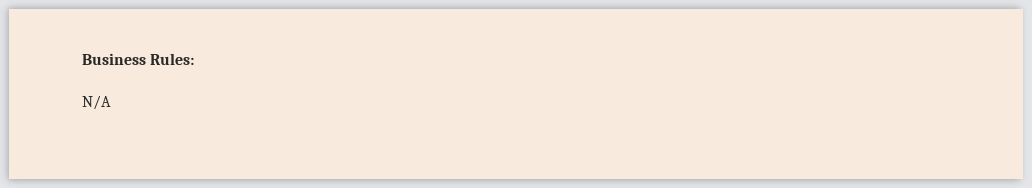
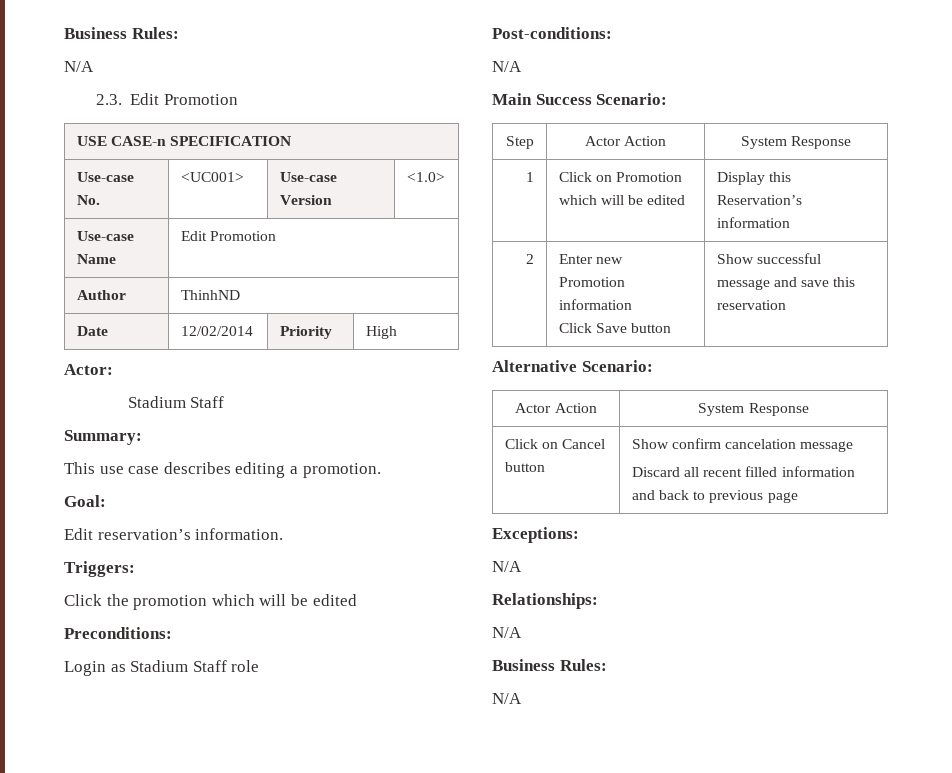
[82,53,195,65] [82,95,111,110] Business Rules: // N/A -> [64,27,179,39] [64,61,94,72] [95,93,238,105] [76,136,292,146] [76,172,134,182] [76,195,100,205] [180,172,244,182] [279,172,337,182] [279,195,332,205] [406,172,445,182] [76,231,134,241] [76,254,116,264] [180,231,277,241] [76,290,126,300] [180,290,240,300] [76,326,108,336] [180,326,253,336] [279,326,332,339] [365,326,397,339] [64,364,113,375] [127,396,225,408] [64,430,142,445] [64,462,381,478] [64,495,106,507] [64,528,284,540] [64,561,135,577] [64,594,357,610] [64,627,172,639] [64,660,260,676] [492,27,612,39] [492,61,522,72] [492,93,668,105] [505,136,534,149] [584,136,667,146] [740,136,852,149] [526,172,535,182] [558,172,683,182] [558,195,686,205] [716,172,792,185] [716,195,802,205] [716,217,790,228] [526,254,535,264] [558,254,624,264] [558,277,625,287] [558,299,632,310] [558,323,672,333] [716,253,822,264] [716,277,856,290] [716,300,786,310] [492,360,653,372] [515,403,597,413] [698,403,809,416] [504,439,606,449] [504,462,545,472] [631,438,854,452] [631,466,855,477] [631,490,798,503] [492,527,579,543] [492,561,522,572] [492,593,598,609] [492,627,522,638] [492,659,607,671] [492,693,522,704] Business Rules: // N/A // 2.3. Edit Promotion // USE CASE-n SPECIFICATION // Use-case No. | <UC001> | Use-case Version | <1.0> // Use-case Name | Edit Promotion // Author | ThinhND // Date | 12/02/2014 | Priority | High // Actor: // Stadium Staff // Summary: // This use case describes editing a promotion. // Goal: // Edit reservation’s information. // Triggers: // Click the promotion which will be edited // Preconditions: // Login as Stadium Staff role // Post-conditions: // N/A // Main Success Scenario: // Step | Actor Action | System Response // 1 | Click on Promotion which will be edited | Display this Reservation’s information // 2 | Enter new Promotion information // Click Save button | Show successful message and save this reservation // Alternative Scenario: // Actor Action | System Response // Click on Cancel button | Show confirm cancelation message // Discard all recent filled information and back to previous page // Exceptions: // N/A // Relationships: // N/A // Business Rules: // N/A

